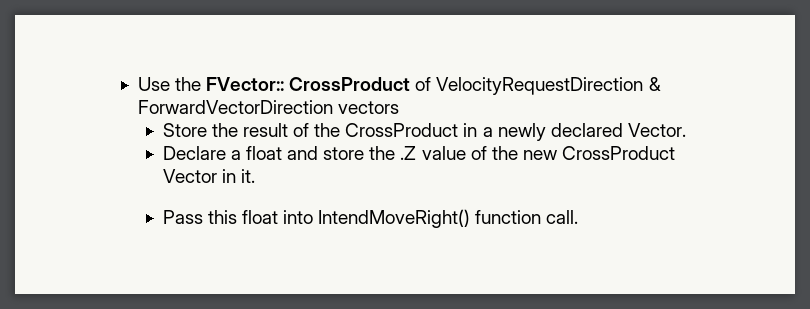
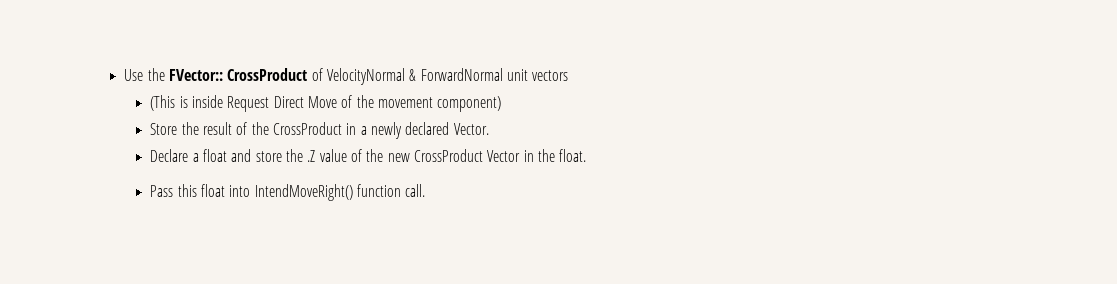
[436,77,661,95] [137,100,399,114] VelocityRequestDirection & ForwardVectorDirection vectors -> [327,68,569,85] [150,95,502,112] VelocityNormal & ForwardNormal unit vectors // (This is inside Request Direct Move of the movement component)
[240,169,255,183] it. -> [537,149,587,162] the float.

